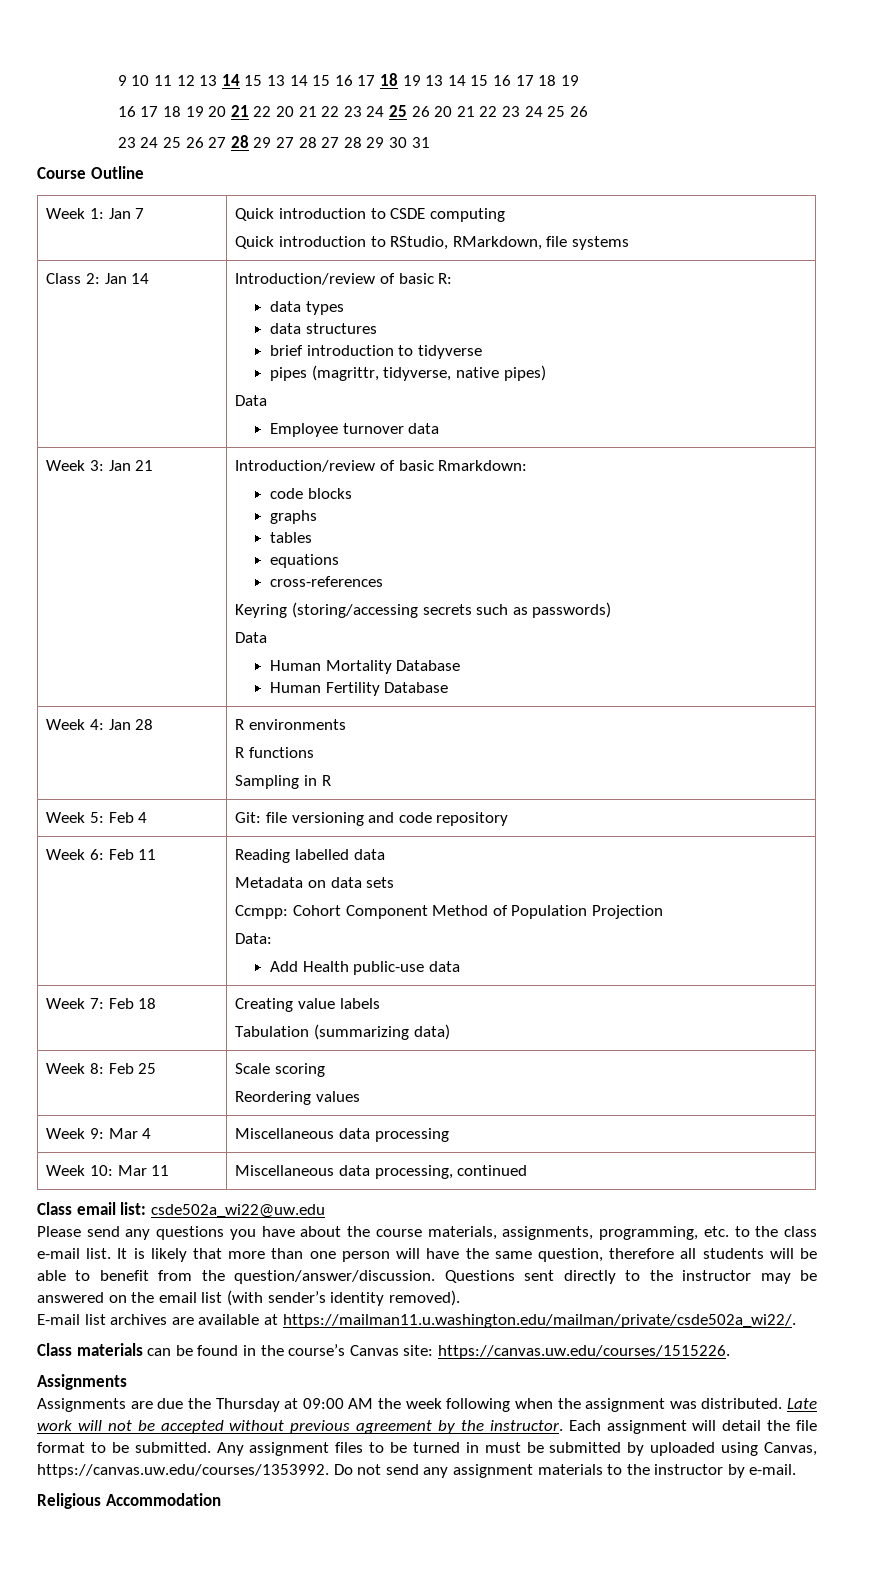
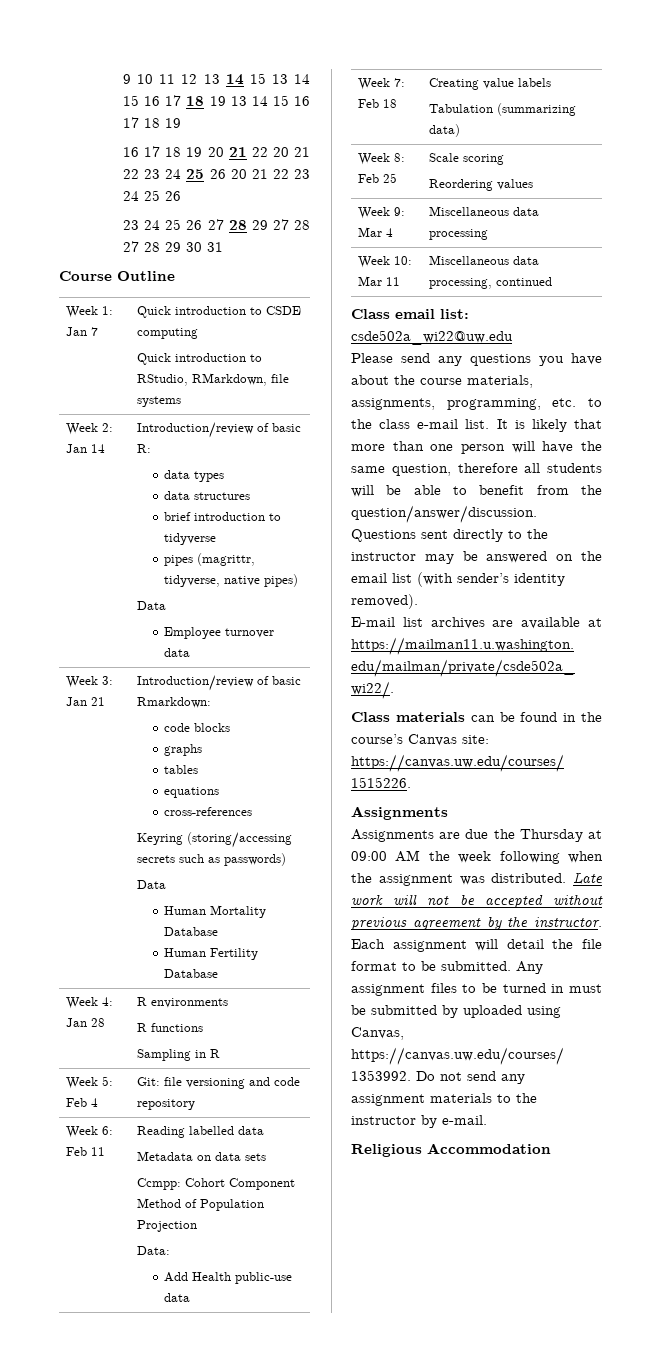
[46,273,82,284] Class -> [66,423,99,435] Week

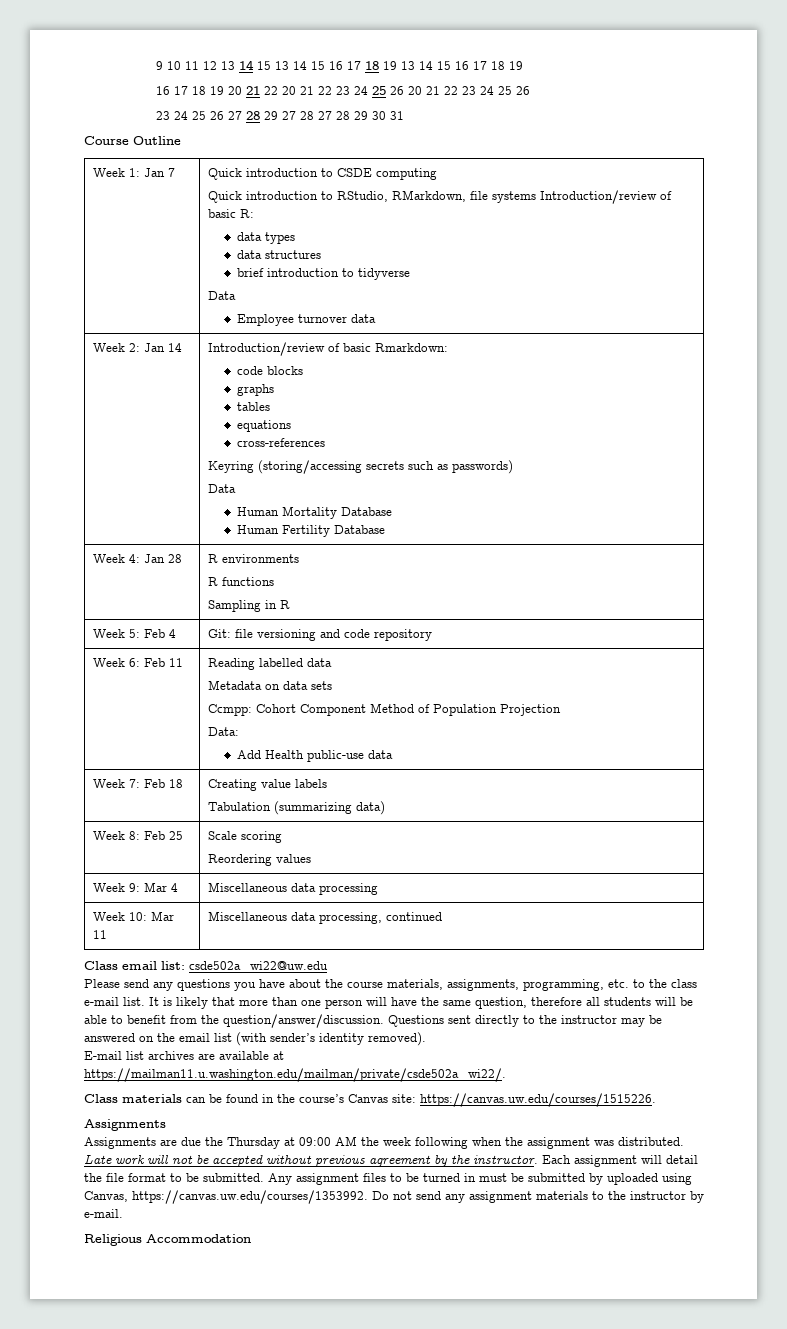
[66,423,114,435] [66,444,106,453] // Week 2: Jan 14 | -> (537, 197) none
[164,553,256,566] [164,574,299,587] // pipes (magrittr, tidyverse, native pipes) -> (410, 274) none
[102,676,114,685] [66,697,106,706] 3: Jan 21 -> [129,343,183,352] 2: Jan 14

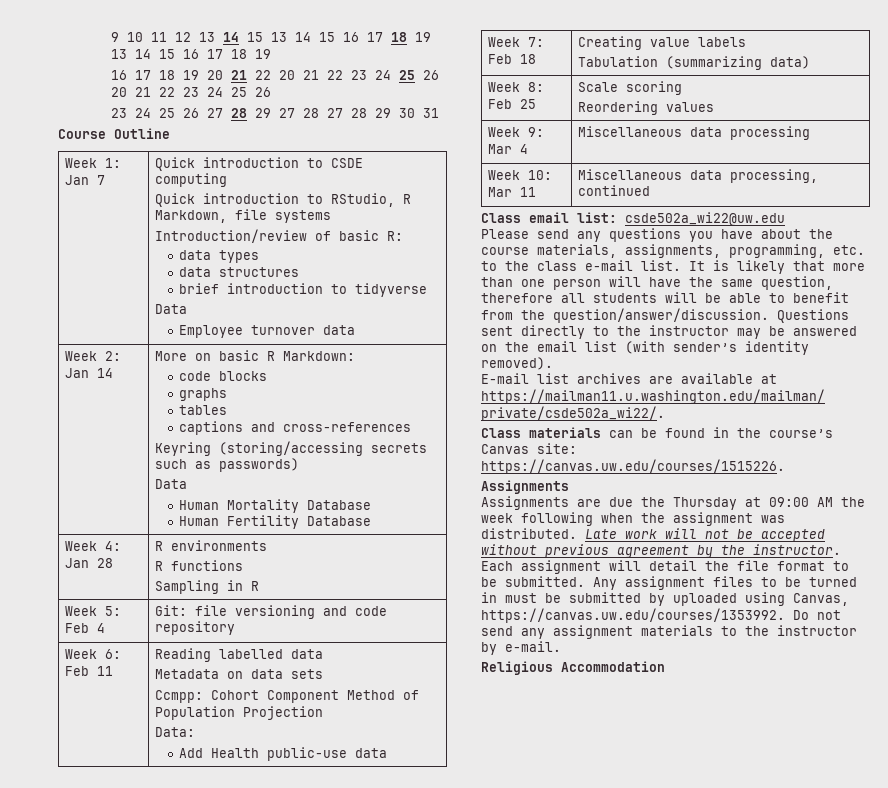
[392,190,467,202] RMarkdown, -> [402,194,411,204] [154,210,227,223] R Markdown,
(537, 197) none -> (331, 216) //
[208,342,449,356] Introduction/review of basic Rmarkdown: -> [154,350,355,361] More on basic R Markdown:
[236,420,291,432] equations // -> [179,421,276,435] captions and

